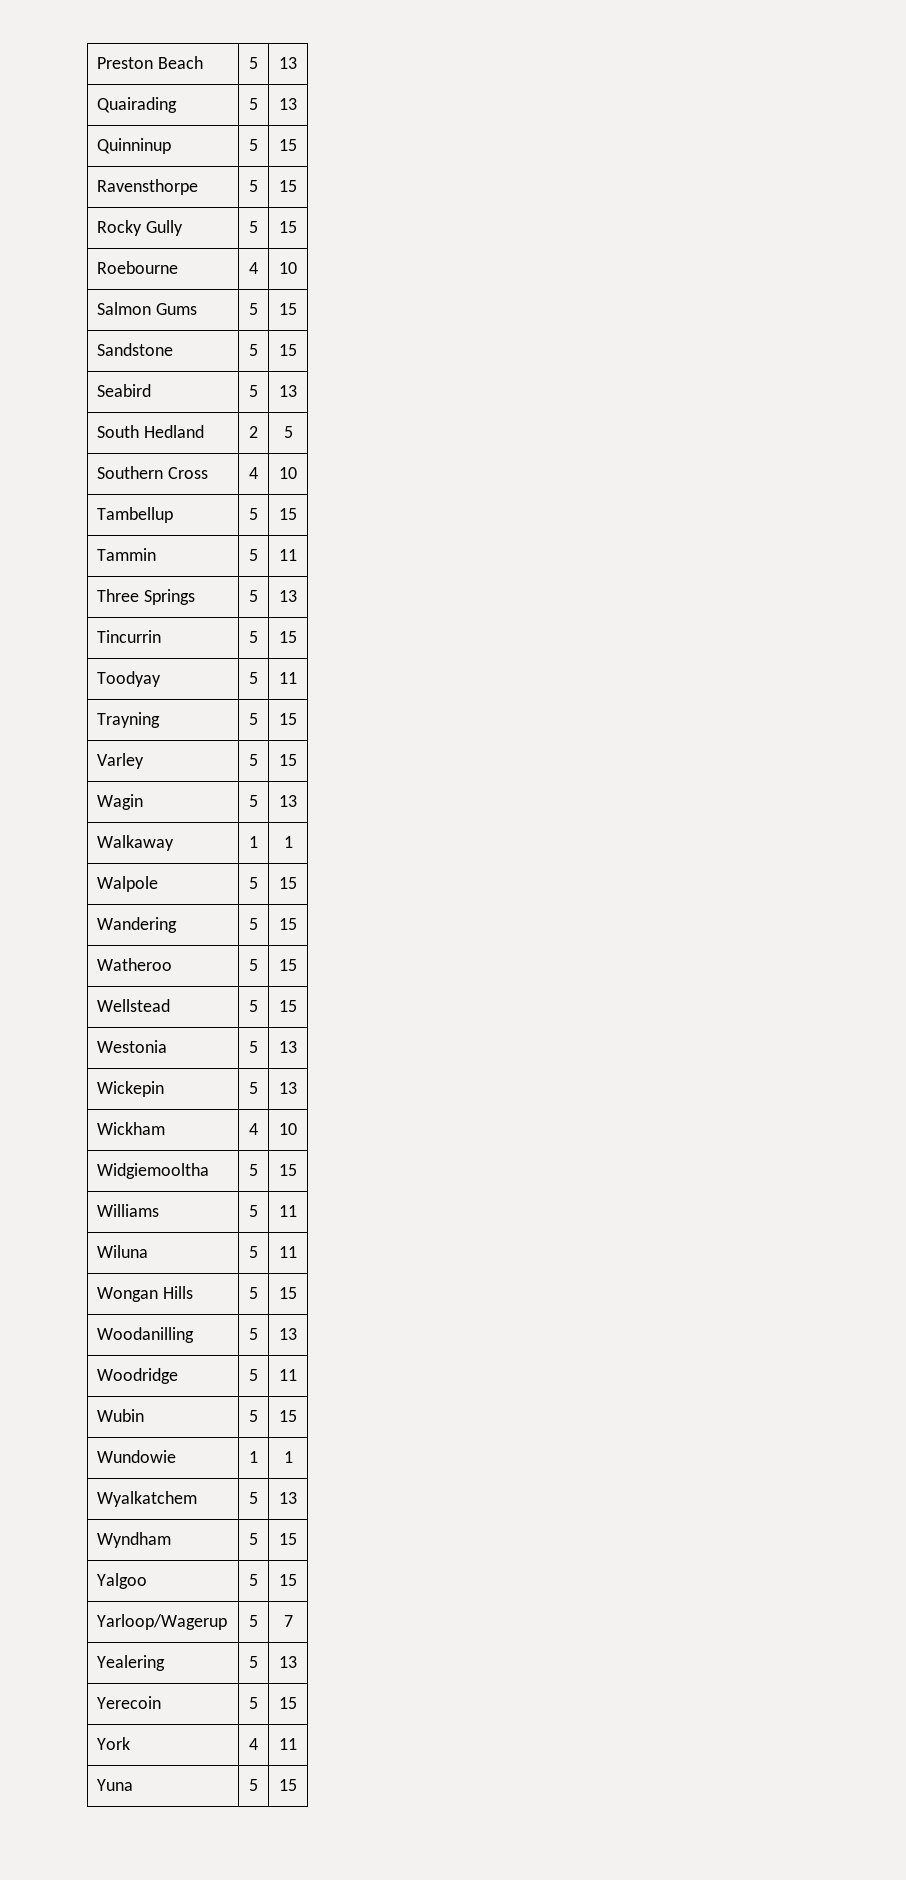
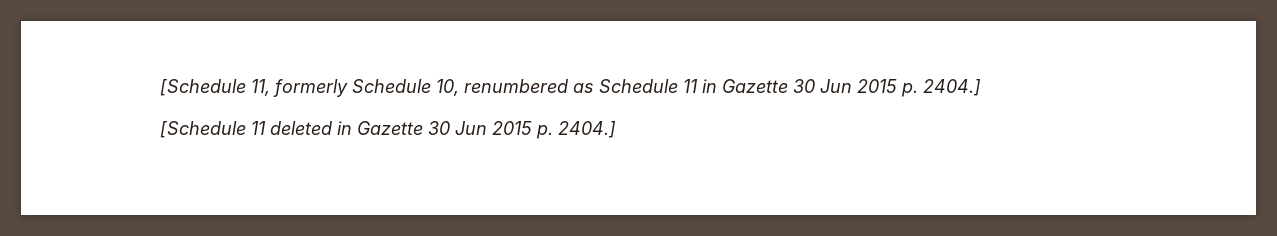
[97,56,203,69] [249,57,258,69] [279,57,297,69] [97,97,178,113] [249,98,258,110] [279,98,297,110] [97,138,172,154] [249,139,258,151] [279,139,297,151] [97,179,199,195] [249,180,258,192] [279,180,297,192] [97,220,183,236] [249,221,258,233] [279,221,297,233] [97,261,179,274] [249,262,258,274] [279,262,297,274] [97,302,197,315] [249,303,258,315] [279,303,297,315] [97,343,174,356] [249,344,258,356] [279,344,297,356] [97,384,152,397] [249,385,258,397] [279,385,297,397] [97,425,204,438] [249,426,258,438] [283,426,293,438] [97,466,208,479] [249,467,258,479] [279,467,297,479] [97,507,174,523] [249,508,258,520] [279,508,297,520] [97,548,157,561] [249,549,258,561] [279,549,297,561] [97,589,195,605] [249,590,258,602] [279,590,297,602] [97,630,162,643] [249,631,258,643] [279,631,297,643] [97,671,162,687] [249,672,258,684] [279,672,297,684] [97,712,161,728] [249,713,258,725] [279,713,297,725] [97,753,145,769] [249,754,258,766] [279,754,297,766] [97,794,144,810] [249,795,258,807] [279,795,297,807] [97,835,175,851] [249,836,258,848] [283,836,293,848] [97,876,159,892] [249,877,258,889] [279,877,297,889] [97,917,178,933] [249,918,258,930] [279,918,297,930] [97,958,173,971] [249,959,258,971] [279,959,297,971] [97,999,171,1012] [249,1000,258,1012] [279,1000,297,1012] [97,1040,168,1053] [249,1041,258,1053] [279,1041,297,1053] [97,1081,165,1097] [249,1082,258,1094] [279,1082,297,1094] [97,1122,166,1135] [249,1123,258,1135] [279,1123,297,1135] [97,1163,210,1179] [249,1164,258,1176] [279,1164,297,1176] [97,1204,160,1217] [249,1205,258,1217] [279,1205,297,1217] [97,1245,149,1258] [249,1246,258,1258] [279,1246,297,1258] [97,1286,193,1302] [249,1287,258,1299] [279,1287,297,1299] [97,1327,195,1343] [249,1328,258,1340] [279,1328,297,1340] [97,1368,179,1384] [249,1369,258,1381] [279,1369,297,1381] [97,1409,145,1422] [249,1410,258,1422] [279,1410,297,1422] [97,1450,177,1463] [249,1451,258,1463] [283,1451,293,1463] [97,1491,198,1507] [249,1492,258,1504] [279,1492,297,1504] [97,1532,172,1548] [249,1533,258,1545] [279,1533,297,1545] [97,1573,148,1589] [249,1574,258,1586] [279,1574,297,1586] [97,1614,228,1630] [249,1615,258,1627] [283,1615,293,1627] [97,1655,166,1671] [249,1656,258,1668] [279,1656,297,1668] [97,1696,162,1709] [249,1697,258,1709] [279,1697,297,1709] [97,1737,131,1750] [249,1738,258,1750] [279,1738,297,1750] [97,1779,134,1791] [249,1779,258,1791] [279,1779,297,1791] Preston Beach | 5 | 13 // Quairading | 5 | 13 // Quinninup | 5 | 15 // Ravensthorpe | 5 | 15 // Rocky Gully | 5 | 15 // Roebourne | 4 | 10 // Salmon Gums | 5 | 15 // Sandstone | 5 | 15 // Seabird | 5 | 13 // South Hedland | 2 | 5 // Southern Cross | 4 | 10 // Tambellup | 5 | 15 // Tammin | 5 | 11 // Three Springs | 5 | 13 // Tincurrin | 5 | 15 // Toodyay | 5 | 11 // Trayning | 5 | 15 // Varley | 5 | 15 // Wagin | 5 | 13 // Walkaway | 1 | 1 // Walpole | 5 | 15 // Wandering | 5 | 15 // Watheroo | 5 | 15 // Wellstead | 5 | 15 // Westonia | 5 | 13 // Wickepin | 5 | 13 // Wickham | 4 | 10 // Widgiemooltha | 5 | 15 // Williams | 5 | 11 // Wiluna | 5 | 11 // Wongan Hills | 5 | 15 // Woodanilling | 5 | 13 // Woodridge | 5 | 11 // Wubin | 5 | 15 // Wundowie | 1 | 1 // Wyalkatchem | 5 | 13 // Wyndham | 5 | 15 // Yalgoo | 5 | 15 // Yarloop/Wagerup | 5 | 7 // Yealering | 5 | 13 // Yerecoin | 5 | 15 // York | 4 | 11 // Yuna | 5 | 15 -> [159,79,981,97] [159,121,616,139] [Schedule 11, formerly Schedule 10, renumbered as Schedule 11 in Gazette 30 Jun 2015 p. 2404.] // [Schedule 11 deleted in Gazette 30 Jun 2015 p. 2404.]

